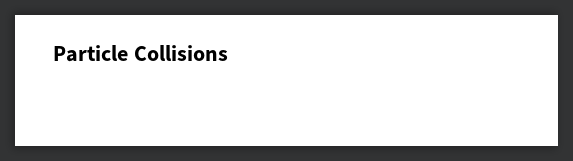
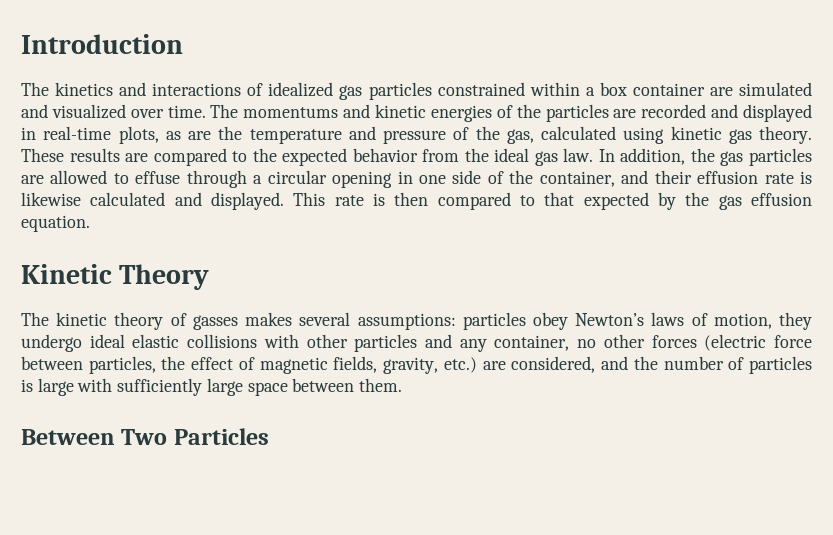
[53,45,228,62] Particle Collisions -> [21,34,183,54] [21,82,812,100] [21,104,813,122] [21,126,812,144] [21,148,812,166] [21,170,813,188] [21,192,813,210] [21,215,90,232] [21,264,210,290] [21,312,812,330] [21,334,812,352] [21,356,813,374] [21,378,403,396] [21,428,269,445] Introduction // The kinetics and interactions of idealized gas particles constrained within a box container are simulated and visualized over time. The momentums and kinetic energies of the particles are recorded and displayed in real-time plots, as are the temperature and pressure of the gas, calculated using kinetic gas theory. These results are compared to the expected behavior from the ideal gas law. In addition, the gas particles are allowed to effuse through a circular opening in one side of the container, and their effusion rate is likewise calculated and displayed. This rate is then compared to that expected by the gas effusion equation. // Kinetic Theory // The kinetic theory of gasses makes several assumptions: particles obey Newton’s laws of motion, they undergo ideal elastic collisions with other particles and any container, no other forces (electric force between particles, the effect of magnetic fields, gravity, etc.) are considered, and the number of particles is large with sufficiently large space between them. // Between Two Particles

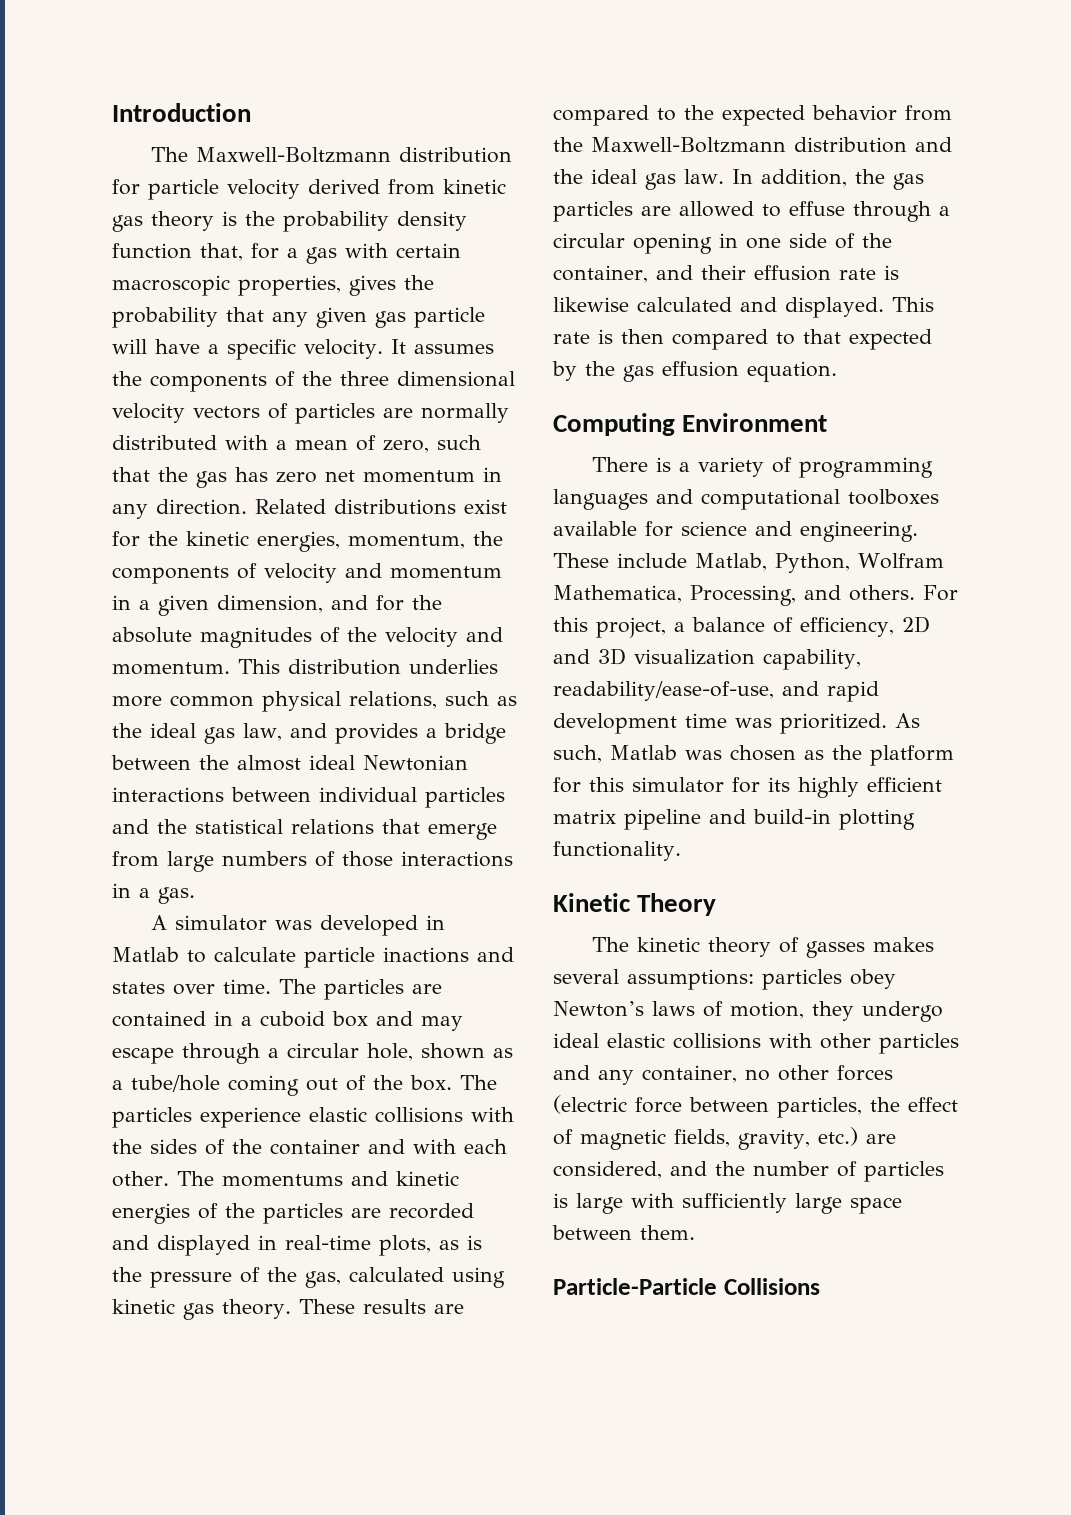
[55,82,812,100] [21,104,206,119] kinetics and interactions of idealized gas particles constrained within a box container are simulated and visualized over time. -> [196,147,513,163] [112,179,506,200] [112,211,467,232] [112,243,461,264] [112,275,434,296] [112,307,485,328] [112,339,494,360] [112,371,515,392] [112,403,509,424] [112,435,481,453] [112,467,502,488] [112,499,507,519] [112,531,503,552] [112,563,502,584] [112,595,442,616] [112,627,503,648] [112,659,498,675] [112,691,517,712] [112,723,506,744] [111,755,468,771] [112,787,505,808] [112,819,497,840] [112,851,513,872] [112,883,195,904] [151,915,446,936] [112,947,514,968] [112,979,442,1000] [112,1011,463,1031] [112,1043,513,1064] [112,1075,497,1096] [112,1107,514,1128] [112,1139,507,1155] [112,1171,169,1187] Maxwell-Boltzmann distribution for particle velocity derived from kinetic gas theory is the probability density function that, for a gas with certain macroscopic properties, gives the probability that any given gas particle will have a specific velocity. It assumes the components of the three dimensional velocity vectors of particles are normally distributed with a mean of zero, such that the gas has zero net momentum in any direction. Related distributions exist for the kinetic energies, momentum, the components of velocity and momentum in a given dimension, and for the absolute magnitudes of the velocity and momentum. This distribution underlies more common physical relations, such as the ideal gas law, and provides a bridge between the almost ideal Newtonian interactions between individual particles and the statistical relations that emerge from large numbers of those interactions in a gas. // A simulator was developed in Matlab to calculate particle inactions and states over time. The particles are contained in a cuboid box and may escape through a circular hole, shown as a tube/hole coming out of the box. The particles experience elastic collisions with the sides of the container and with each other.
[188,126,376,144] are the temperature and -> [467,1235,482,1250] [112,1267,142,1282] is the
(489, 155) none -> [591,137,952,153] [553,169,583,184] Maxwell-Boltzmann distribution and the
(90, 223) none -> [553,413,828,436] [592,457,934,478] [553,489,939,510] [553,521,918,542] [553,553,944,573] [553,585,958,606] [553,616,930,638] [553,648,861,670] [553,681,879,702] [553,713,920,734] [553,745,954,766] [553,777,942,798] [553,809,915,830] [553,841,681,861] // Computing Environment // There is a variety of programming languages and computational toolboxes available for science and engineering. These include Matlab, Python, Wolfram Mathematica, Processing, and others. For this project, a balance of efficiency, 2D and 3D visualization capability, readability/ease-of-use, and rapid development time was prioritized. As such, Matlab was chosen as the platform for this simulator for its highly efficient matrix pipeline and build-in plotting functionality.
[21,428,269,445] Between Two Particles -> [553,1278,820,1295] Particle-Particle Collisions

